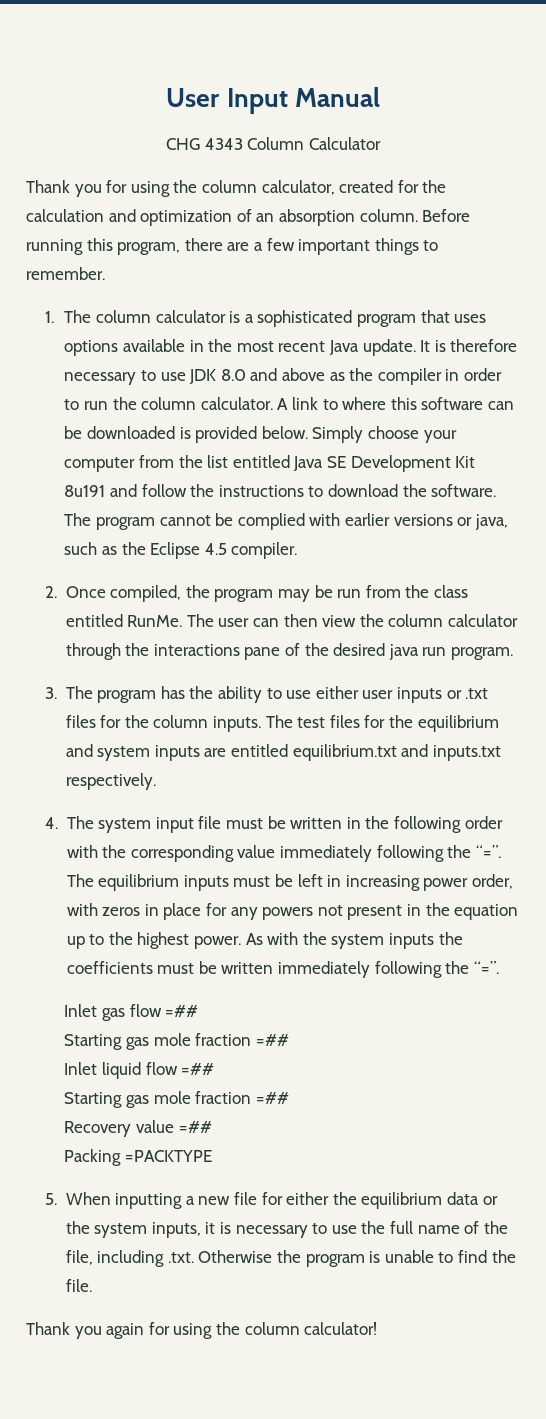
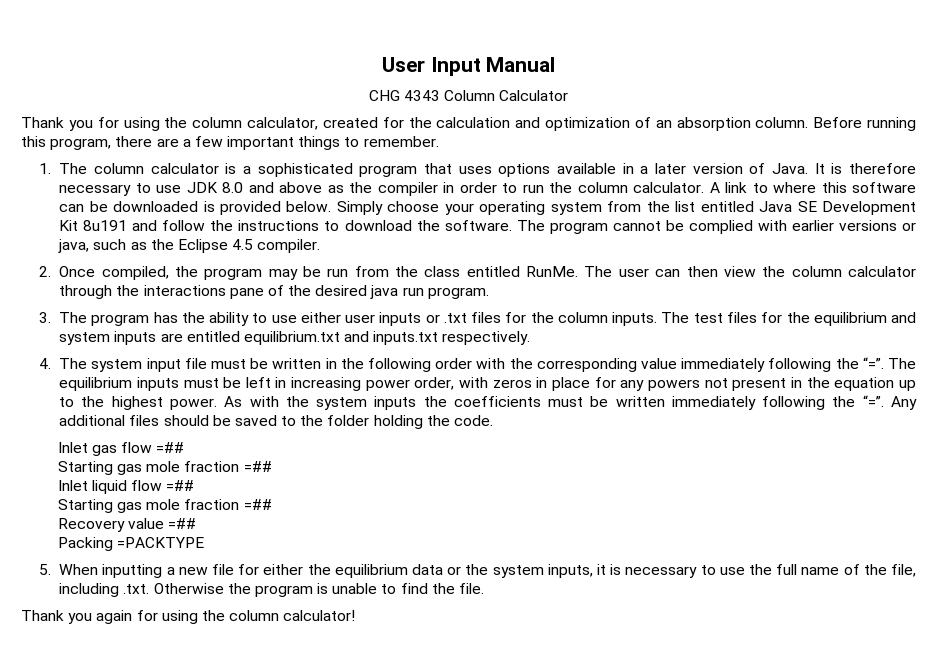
[208,339,416,356] the most recent Java update. -> [640,163,808,174] a later version of Java.
[64,457,136,472] computer -> [479,201,602,215] operating system
(499, 967) none -> [891,396,918,410] [59,415,494,429] Any additional files should be saved to the folder holding the code.

